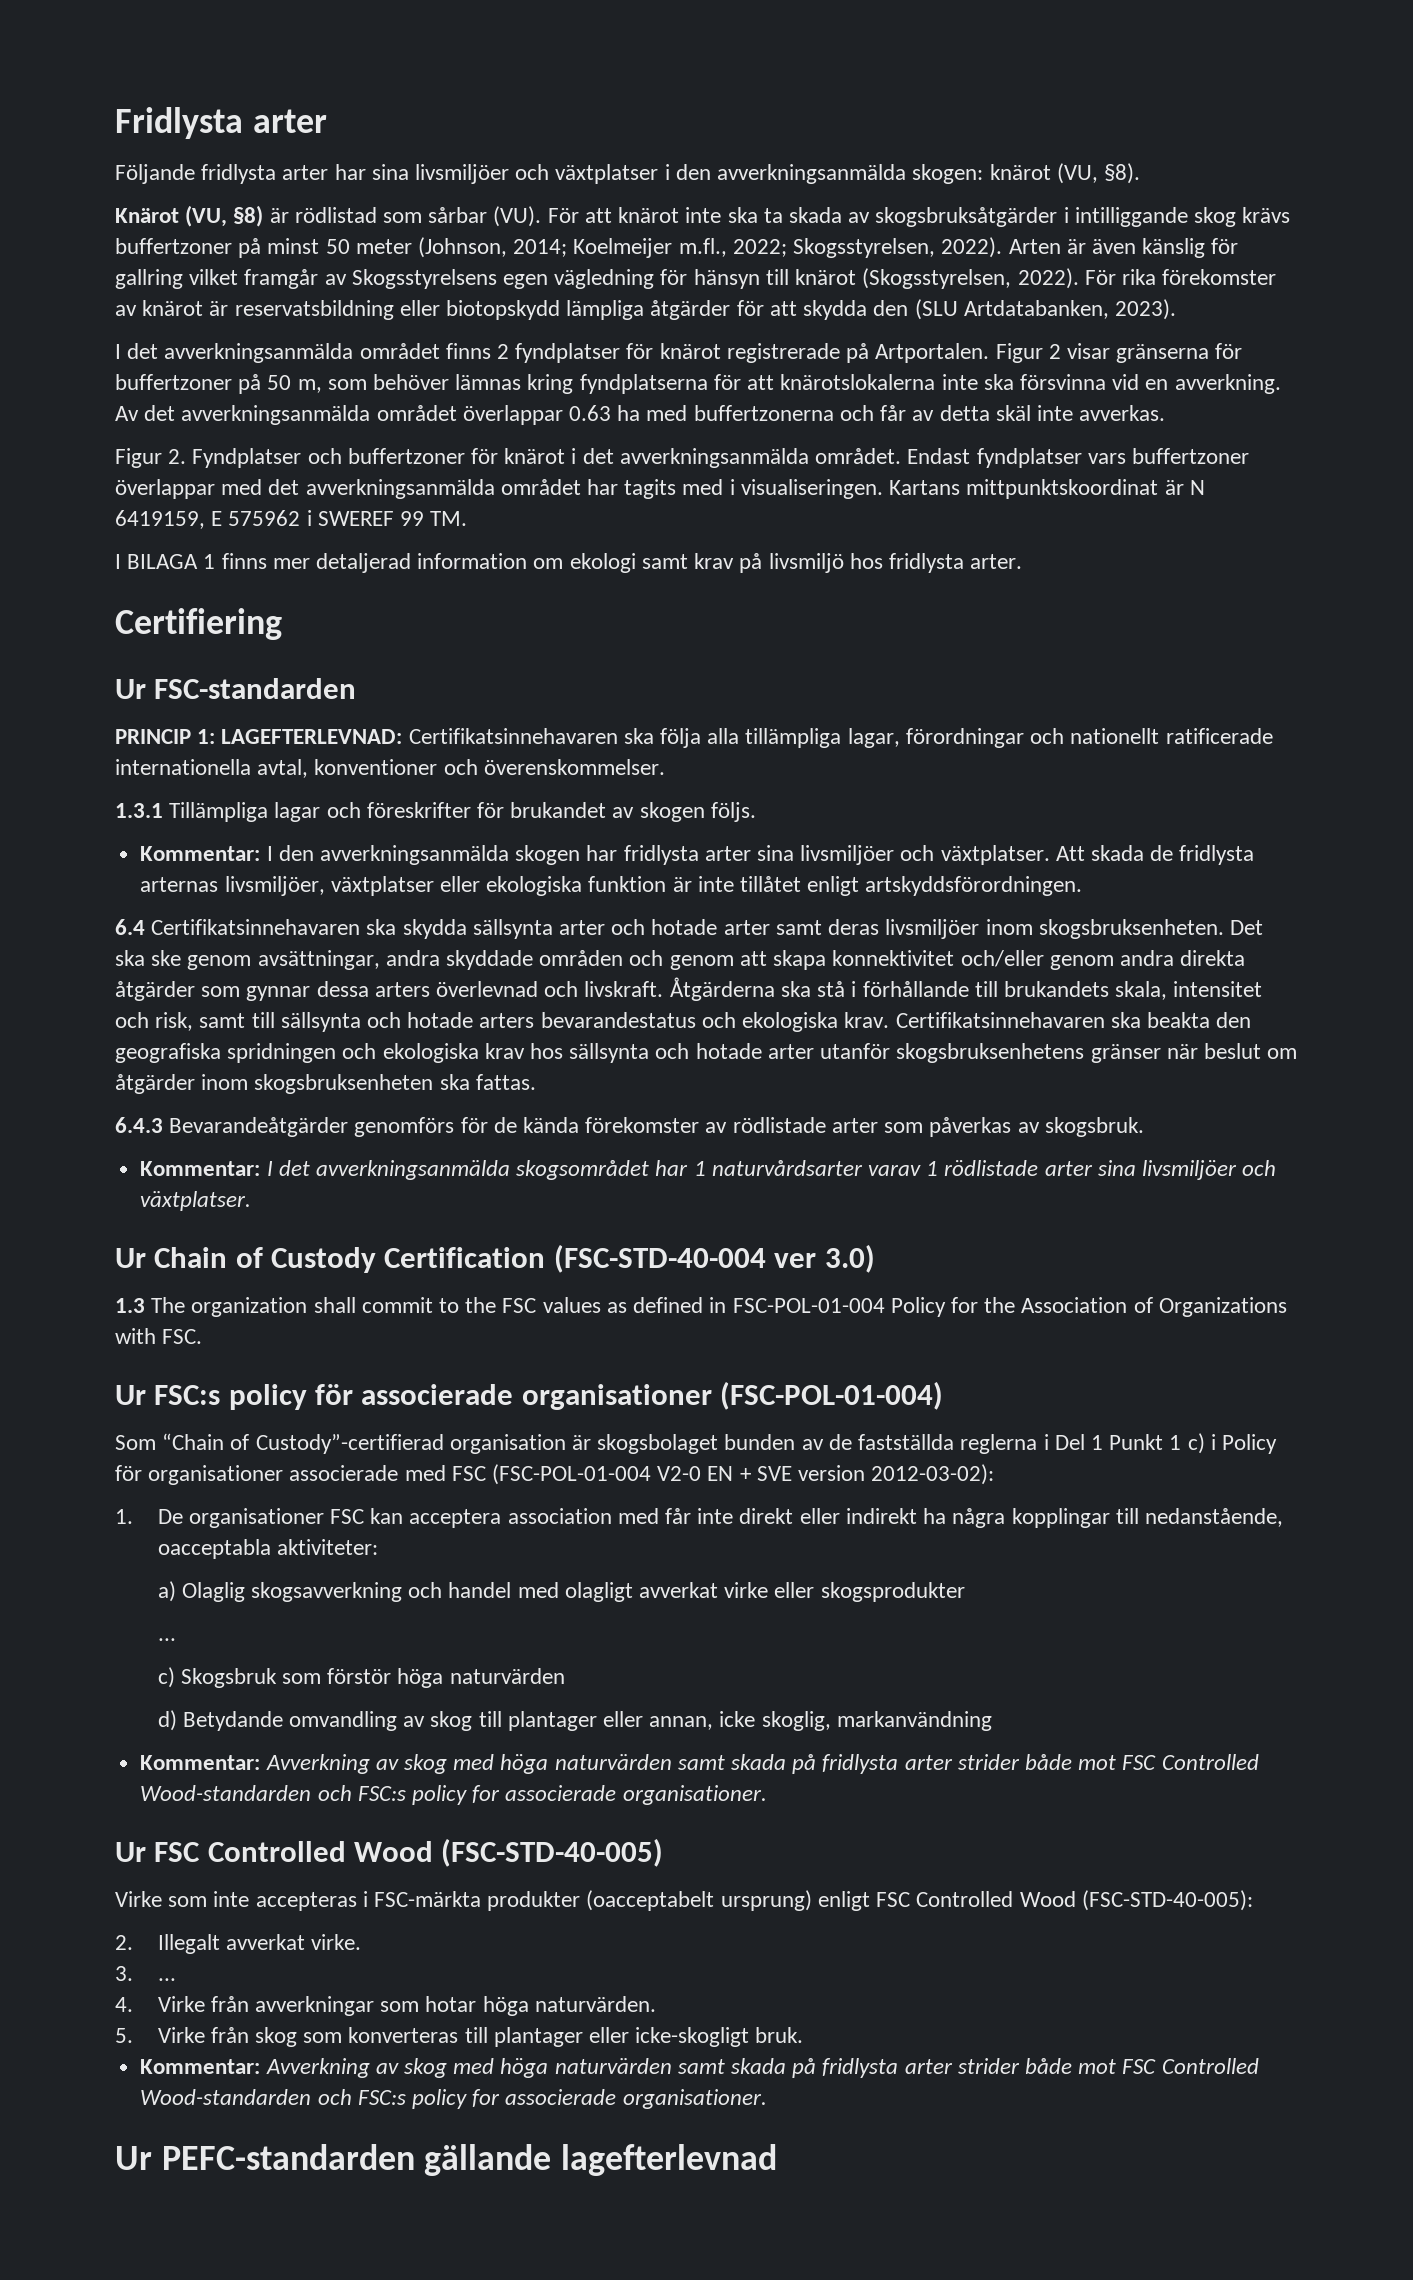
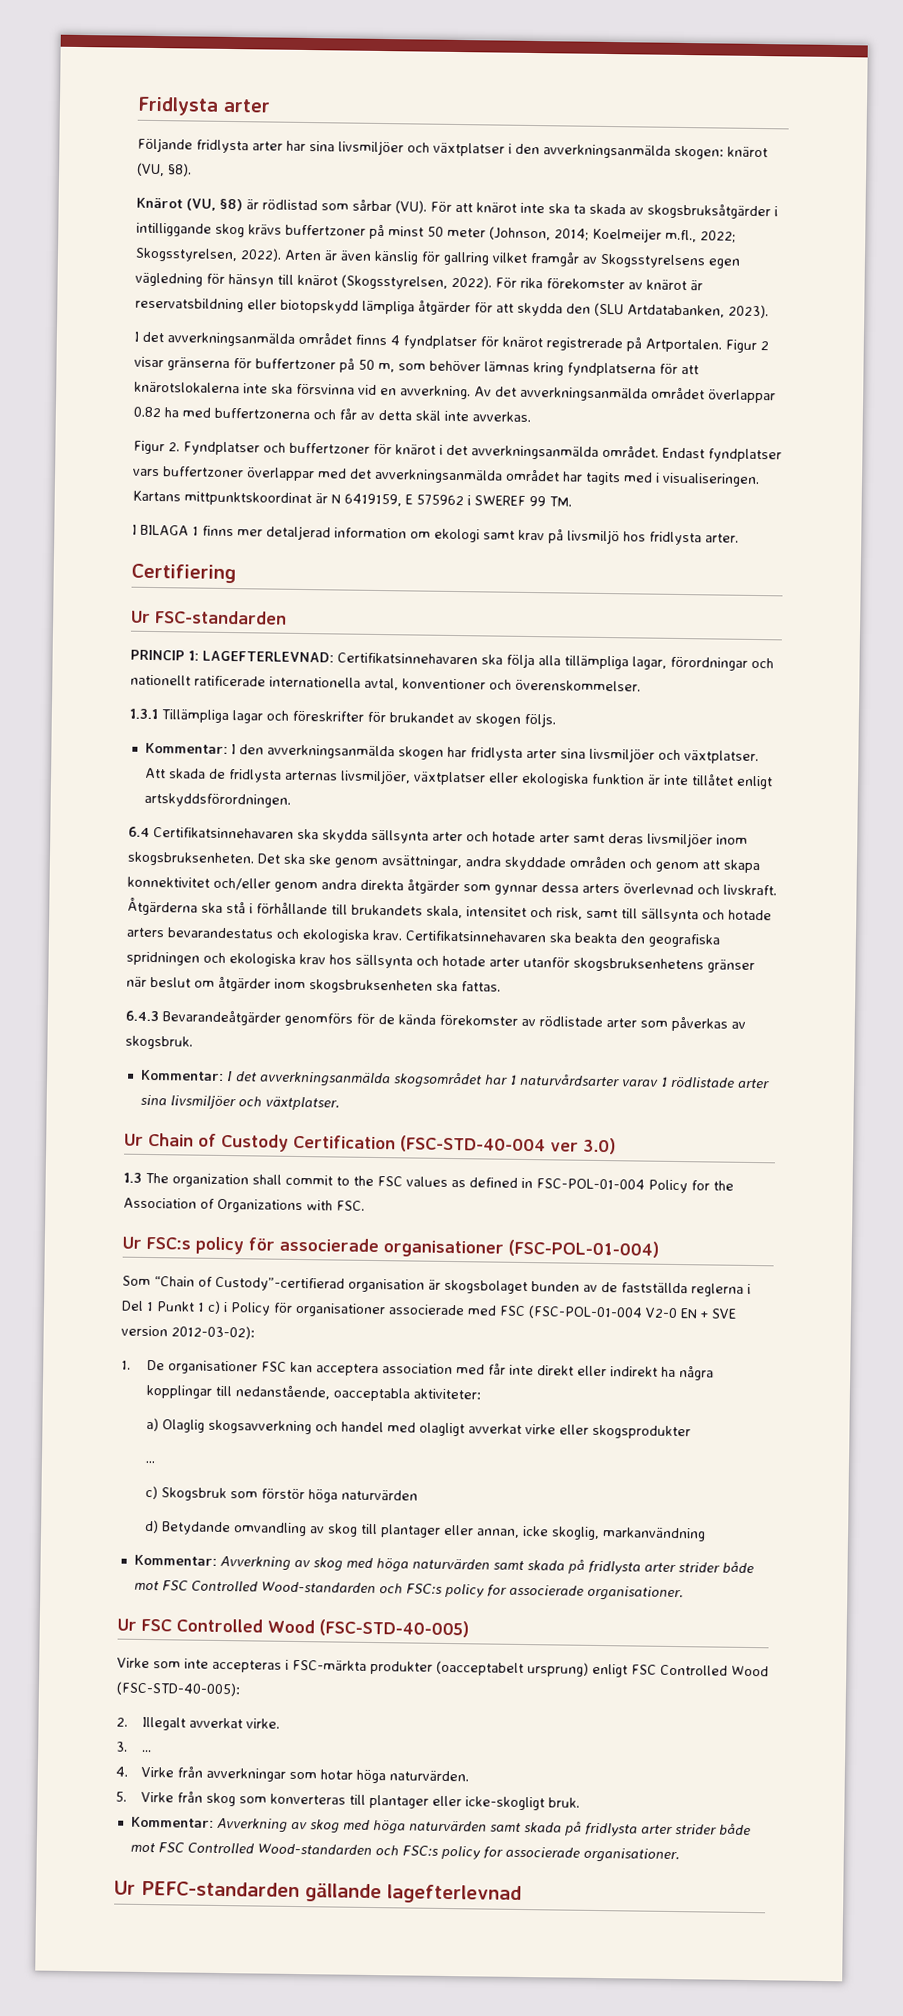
[497,344,510,359] 2 -> [390,335,400,346] 4
[569,405,612,421] 0.63 -> [133,406,161,418] 0.82

